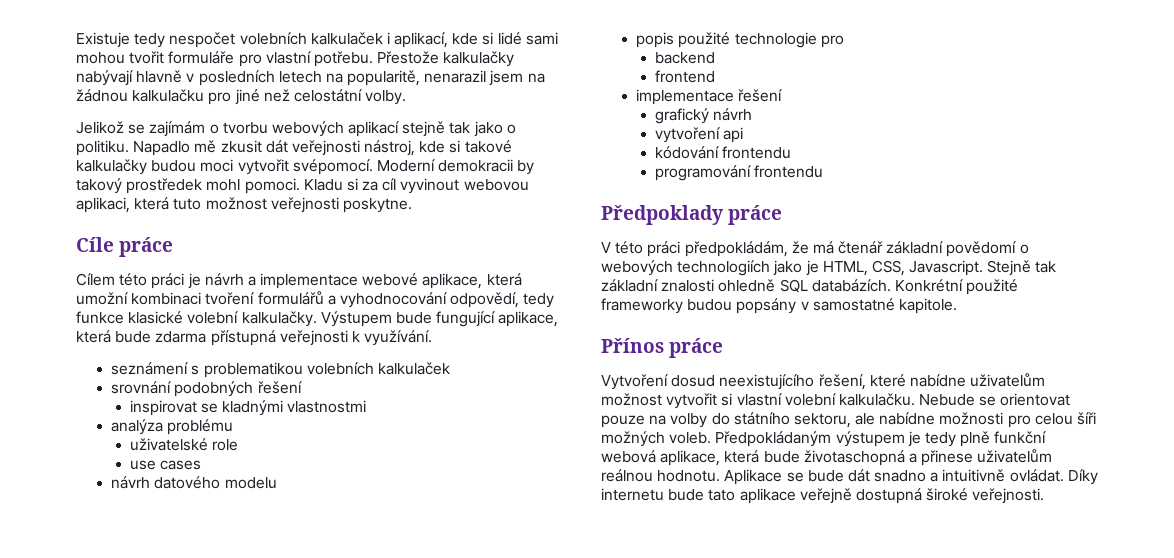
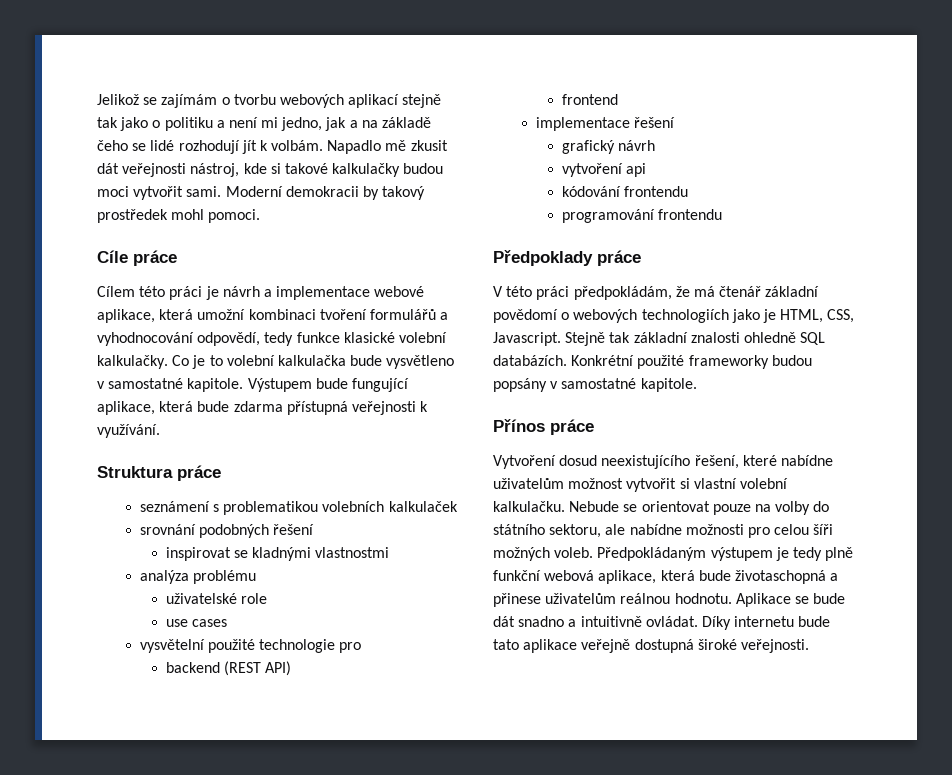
[76,32,558,48] [76,51,515,67] [76,70,545,86] [76,89,407,105] Existuje tedy nespočet volebních kalkulaček i aplikací, kde si lidé sami mohou tvořit formuláře pro vlastní potřebu. Přestože kalkulačky nabývají hlavně v posledních letech na popularitě, nenarazil jsem na žádnou kalkulačku pro jiné než celostátní volby. // -> (97, 99) none
[76,140,129,156] politiku. -> [164,117,432,131] [97,140,324,154] politiku a není mi jedno, jak a na základě čeho se lidé rozhodují jít k volbám.
[292,159,373,175] svépomocí. -> [186,186,222,197] sami.
[303,178,529,194] [76,197,412,213] Kladu si za cíl vyvinout webovou aplikaci, která tuto možnost veřejnosti poskytne. -> (261, 216) none
(317, 319) none -> [172,355,455,369] [97,378,244,392] Co je to volební kalkulačka bude vysvětleno v samostatné kapitole.
(433, 338) none -> [97,465,221,481] // Struktura práce
[111,476,277,489] [636,32,675,48] návrh datového modelu // popis -> [139,639,205,653] vysvětelní
(715, 58) none -> [224,661,292,676] (REST API)

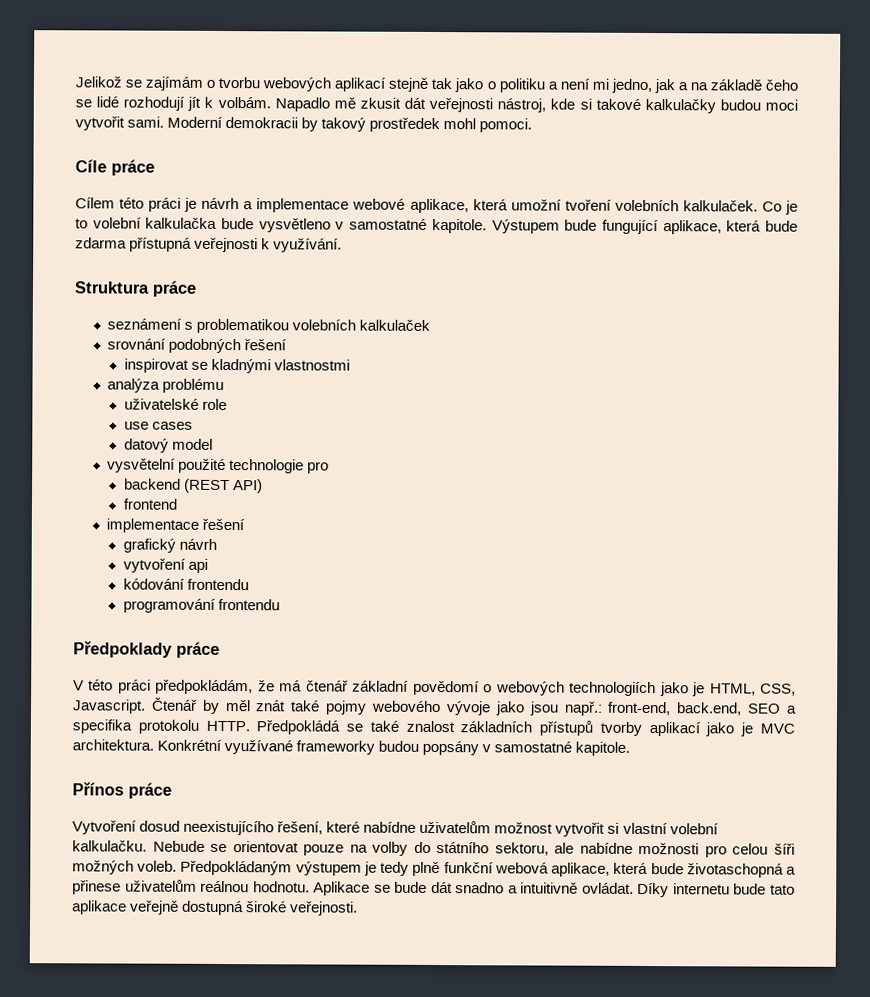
[248,309,449,320] [97,332,447,346] [97,355,168,369] kombinaci tvoření formulářů a vyhodnocování odpovědí, tedy funkce klasické volební kalkulačky. -> [564,199,758,212] tvoření volebních kalkulaček.
(228, 623) none -> [123,438,214,453] // datový model
[565,332,826,346] [493,355,685,369] Stejně tak základní znalosti ohledně SQL databázích. Konkrétní použité -> [150,697,798,716] [72,719,795,737] [72,739,294,755] Čtenář by měl znát také pojmy webového vývoje jako jsou např.: front-end, back.end, SEO a specifika protokolu HTTP. Předpokládá se také znalost základních přístupů tvorby aplikací jako je MVC architektura. Konkrétní využívané

